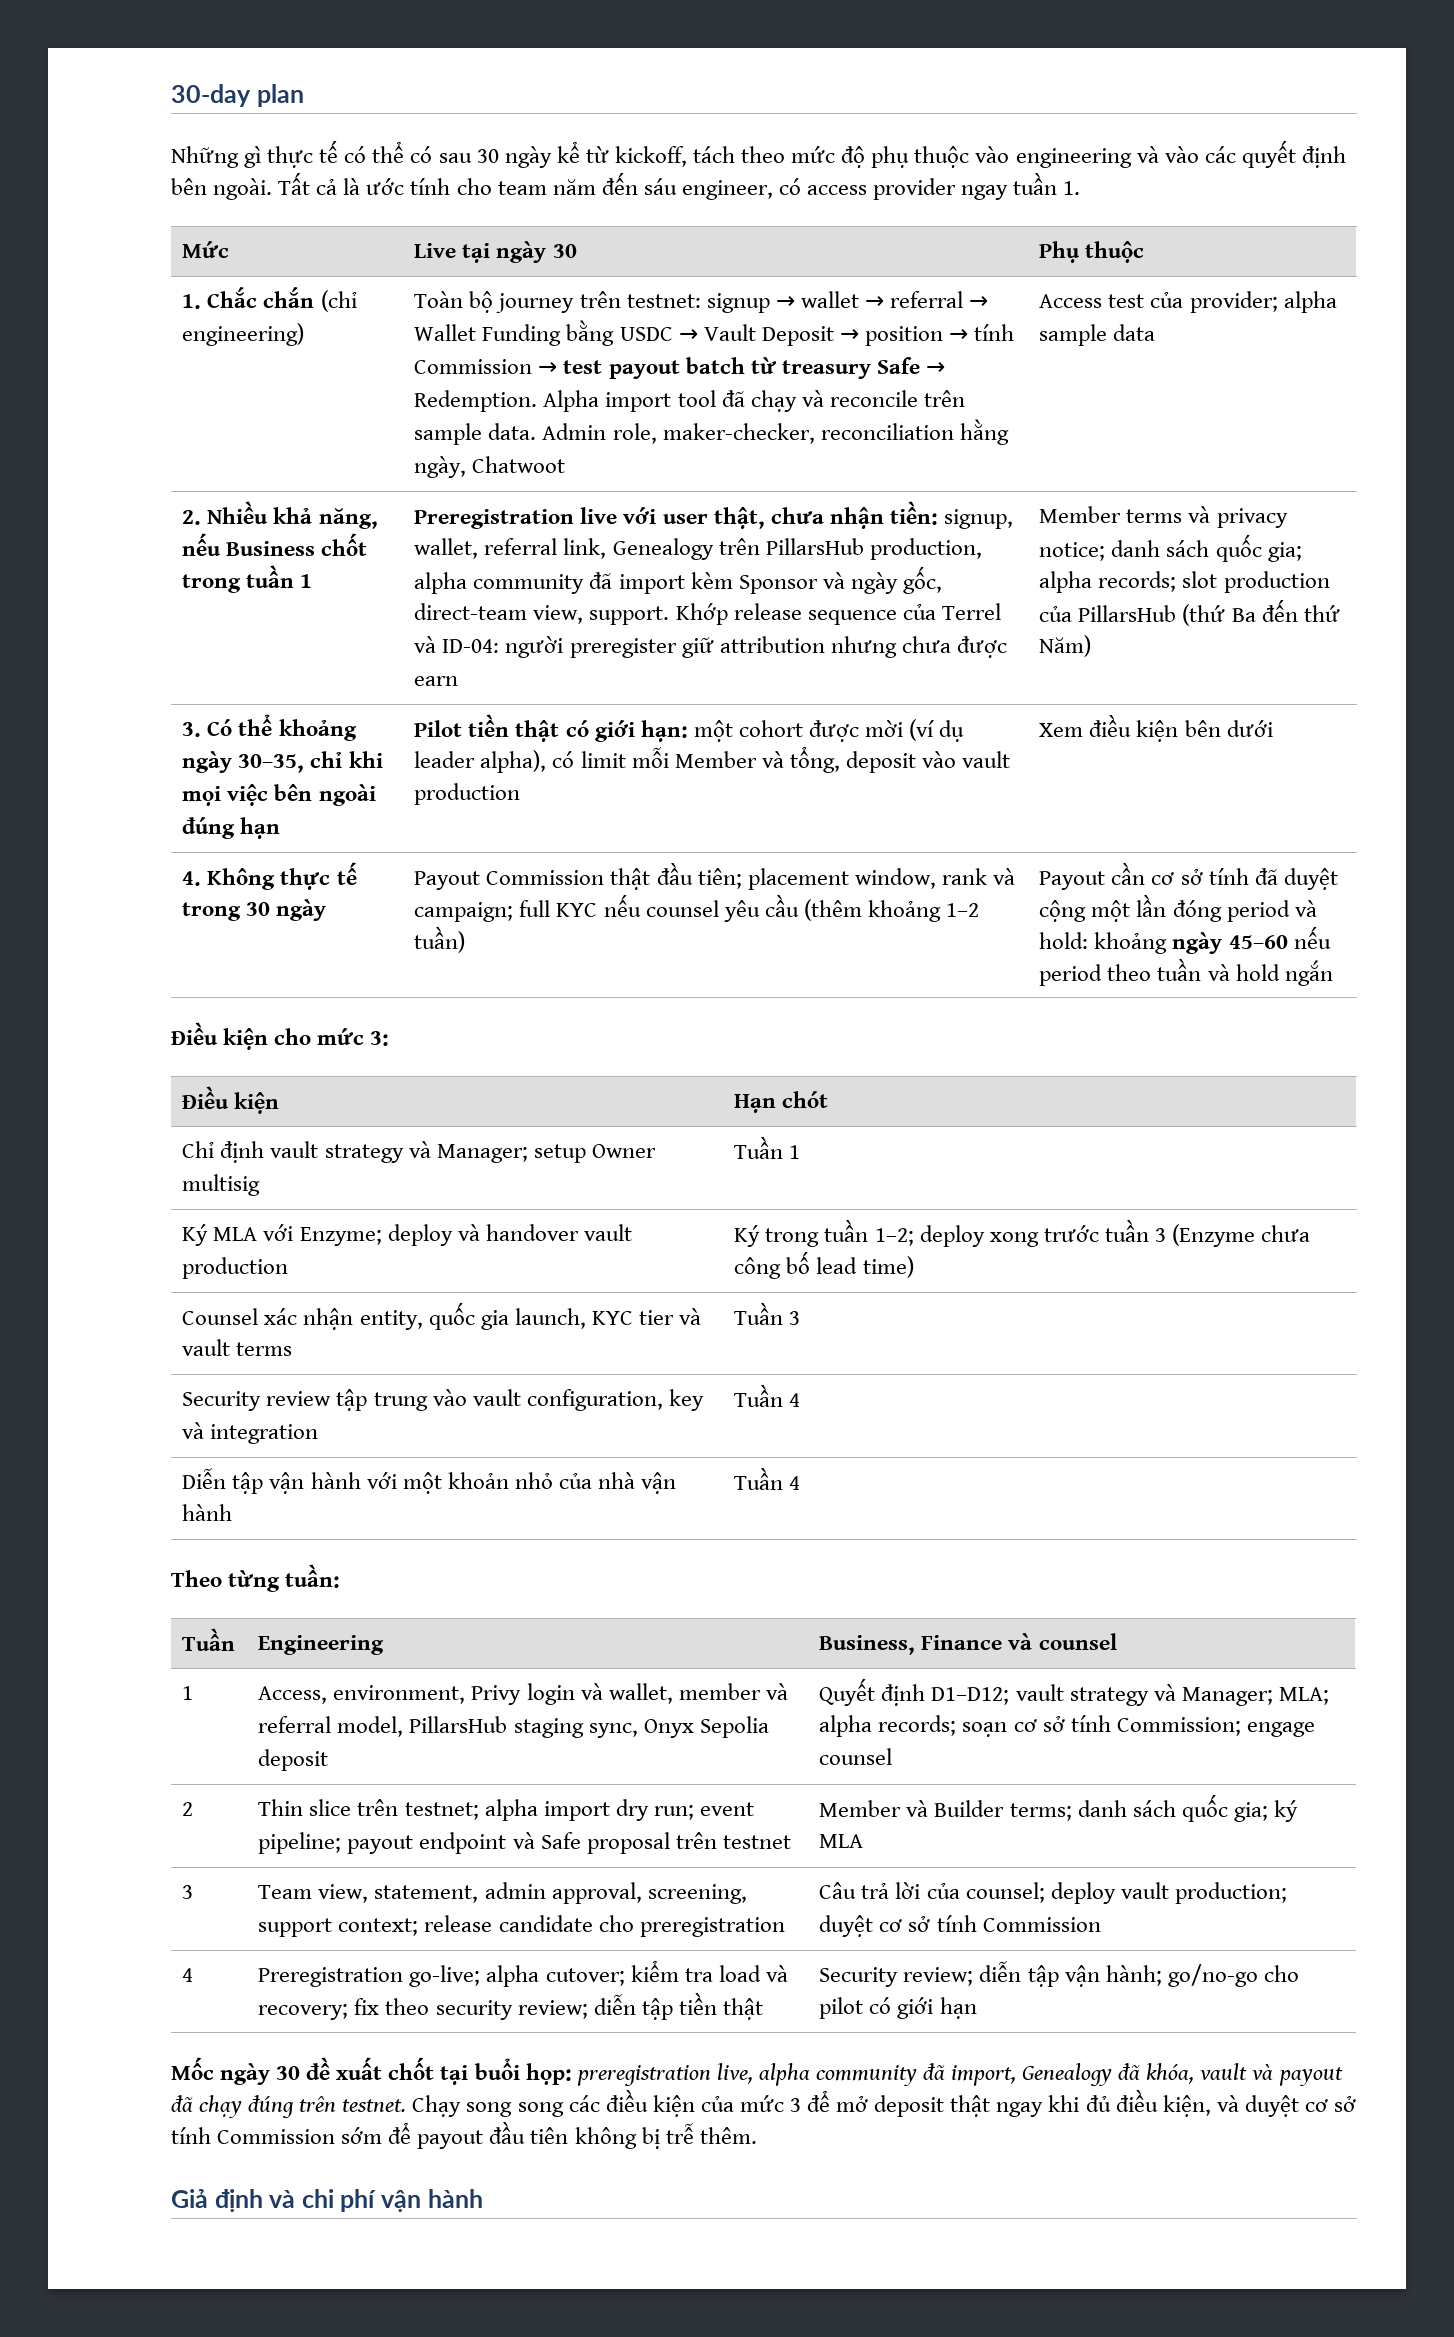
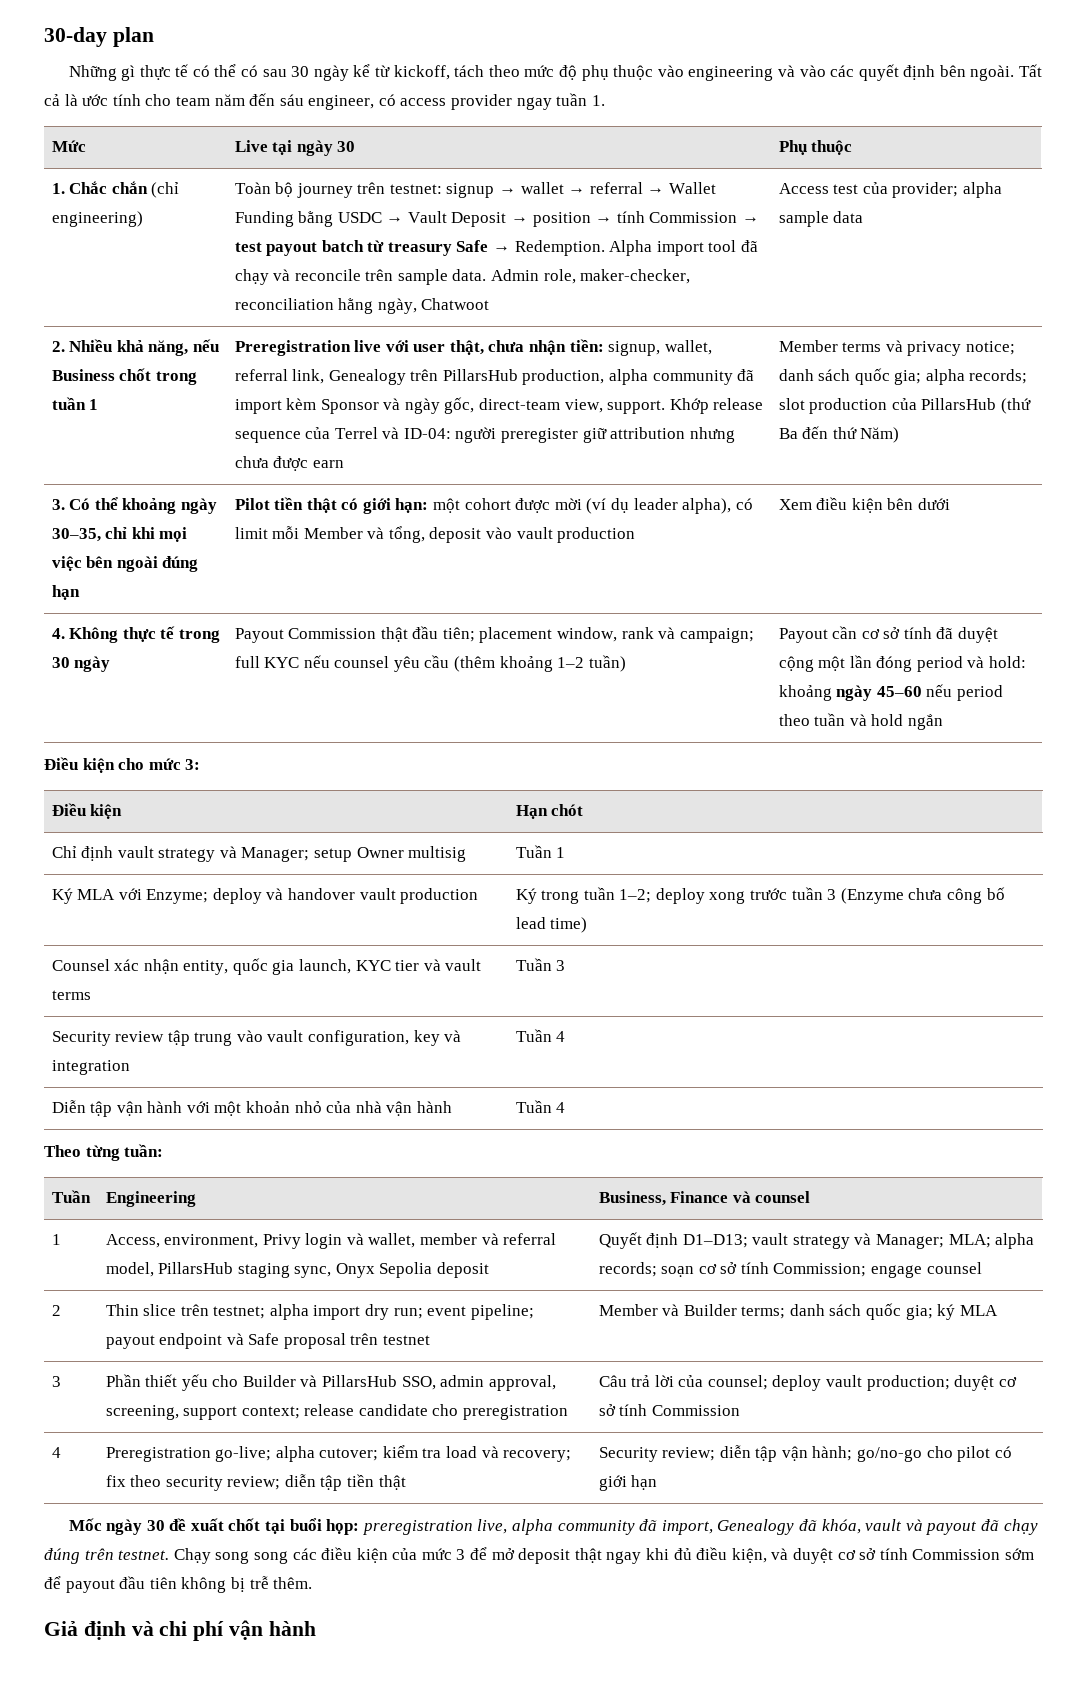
[931,1687,1010,1705] D1–D12; -> [682,1234,748,1248] D1–D13;
[258,1884,479,1903] Team view, statement, -> [105,1374,436,1391] Phần thiết yếu cho Builder và PillarsHub SSO,

